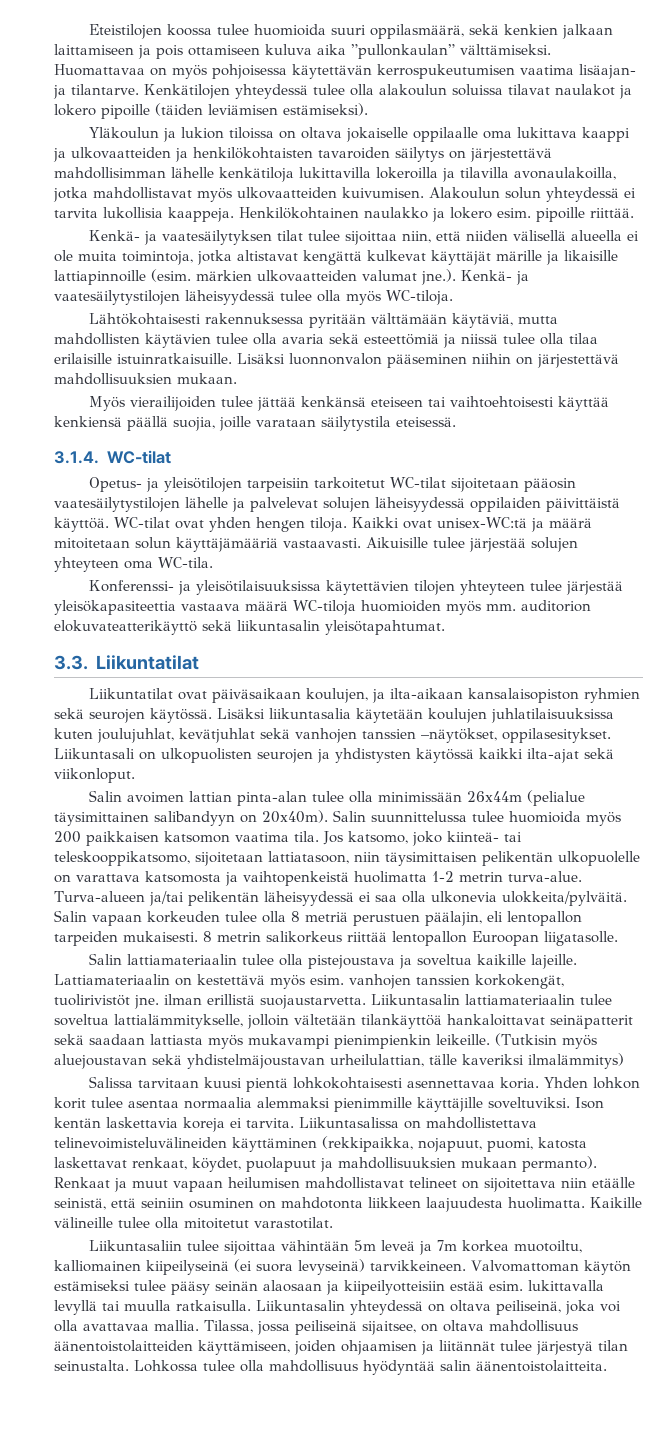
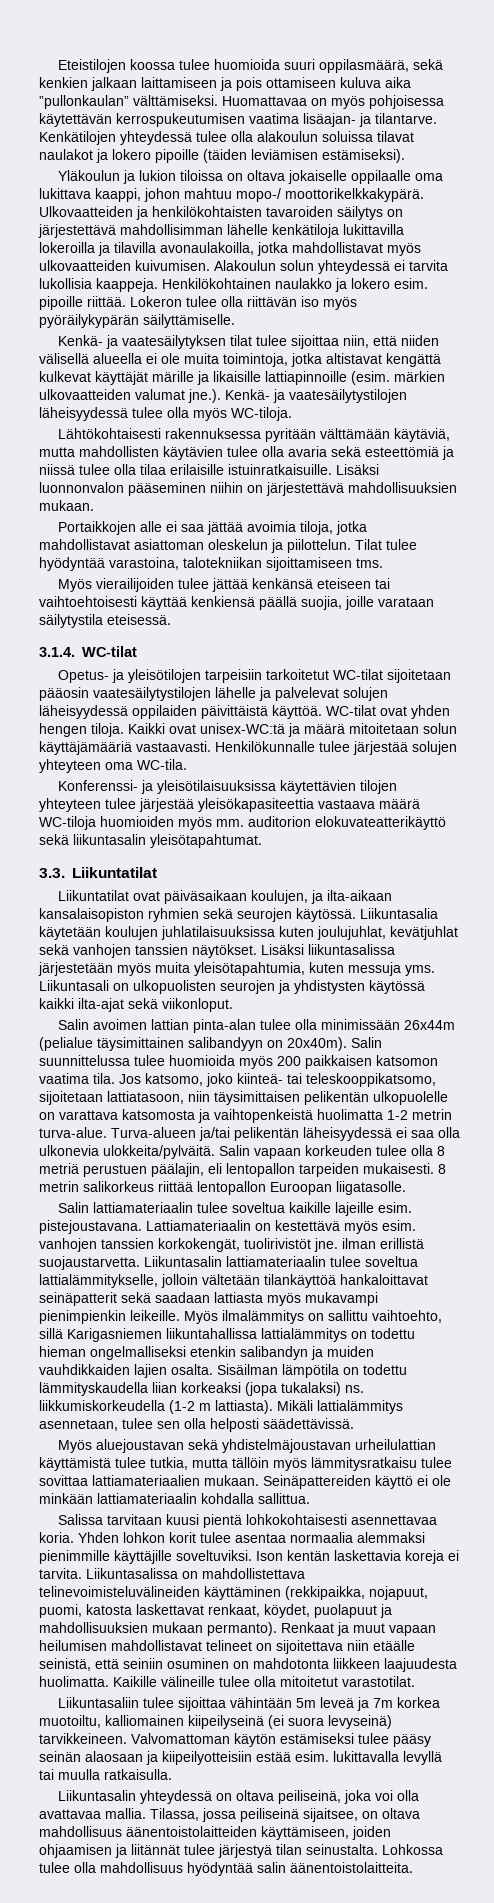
[581,127,630,142] [53,147,171,162] kaappi ja ulkovaatteiden -> [95,188,424,202] [39,206,133,217] kaappi, johon mahtuu mopo-/ moottorikelkkakypärä. Ulkovaatteiden
(634, 213) none -> [130,296,357,310] [39,314,235,328] Lokeron tulee olla riittävän iso myös pyöräilykypärän säilyttämiselle.
(237, 378) none -> [58,521,368,535] [39,539,417,553] [39,557,383,571] // Portaikkojen alle ei saa jättää avoimia tiloja, jotka mahdollistavat asiattoman oleskelun ja piilottelun. Tilat tulee hyödyntää varastoina, talotekniikan sijoittamiseen tms.
[366,537,428,548] Aikuisille -> [215,741,315,752] Henkilökunnalle
[217,708,351,719] Lisäksi liikuntasalia -> [360,908,438,919] Liikuntasalia
[421,728,611,743] –näytökset, oppilasesitykset. -> [192,944,395,958] [38,962,435,976] näytökset. Lisäksi liikuntasalissa järjestetään myös muita yleisötapahtumia, kuten messuja yms.
[278,954,577,969] olla pistejoustava ja soveltua kaikille lajeille. -> [232,1202,413,1216] [39,1220,142,1234] soveltua kaikille lajeille esim. pistejoustavana.
[495,1033,597,1049] [54,1053,624,1069] (Tutkisin myös aluejoustavan sekä yhdistelmäjoustavan urheilulattian, tälle kaveriksi ilmalämmitys) -> [184,1310,442,1324] [39,1328,415,1342] [39,1346,374,1360] [39,1364,407,1378] [39,1382,364,1396] [39,1400,403,1414] [39,1418,354,1432] [58,1439,437,1453] [39,1457,452,1471] [39,1475,451,1489] [39,1493,310,1504] Myös ilmalämmitys on sallittu vaihtoehto, sillä Karigasniemen liikuntahallissa lattialämmitys on todettu hieman ongelmalliseksi etenkin salibandyn ja muiden vauhdikkaiden lajien osalta. Sisäilman lämpötila on todettu lämmityskaudella liian korkeaksi (jopa tukalaksi) ns. liikkumiskorkeudella (1-2 m lattiasta). Mikäli lattialämmitys asennetaan, tulee sen olla helposti säädettävissä. // Myös aluejoustavan sekä yhdistelmäjoustavan urheilulattian käyttämistä tulee tutkia, mutta tällöin myös lämmitysratkaisu tulee sovittaa lattiamateriaalien mukaan. Seinäpattereiden käyttö ei ole minkään lattiamateriaalin kohdalla sallittua.
(251, 1305) none -> (172, 1774) //

